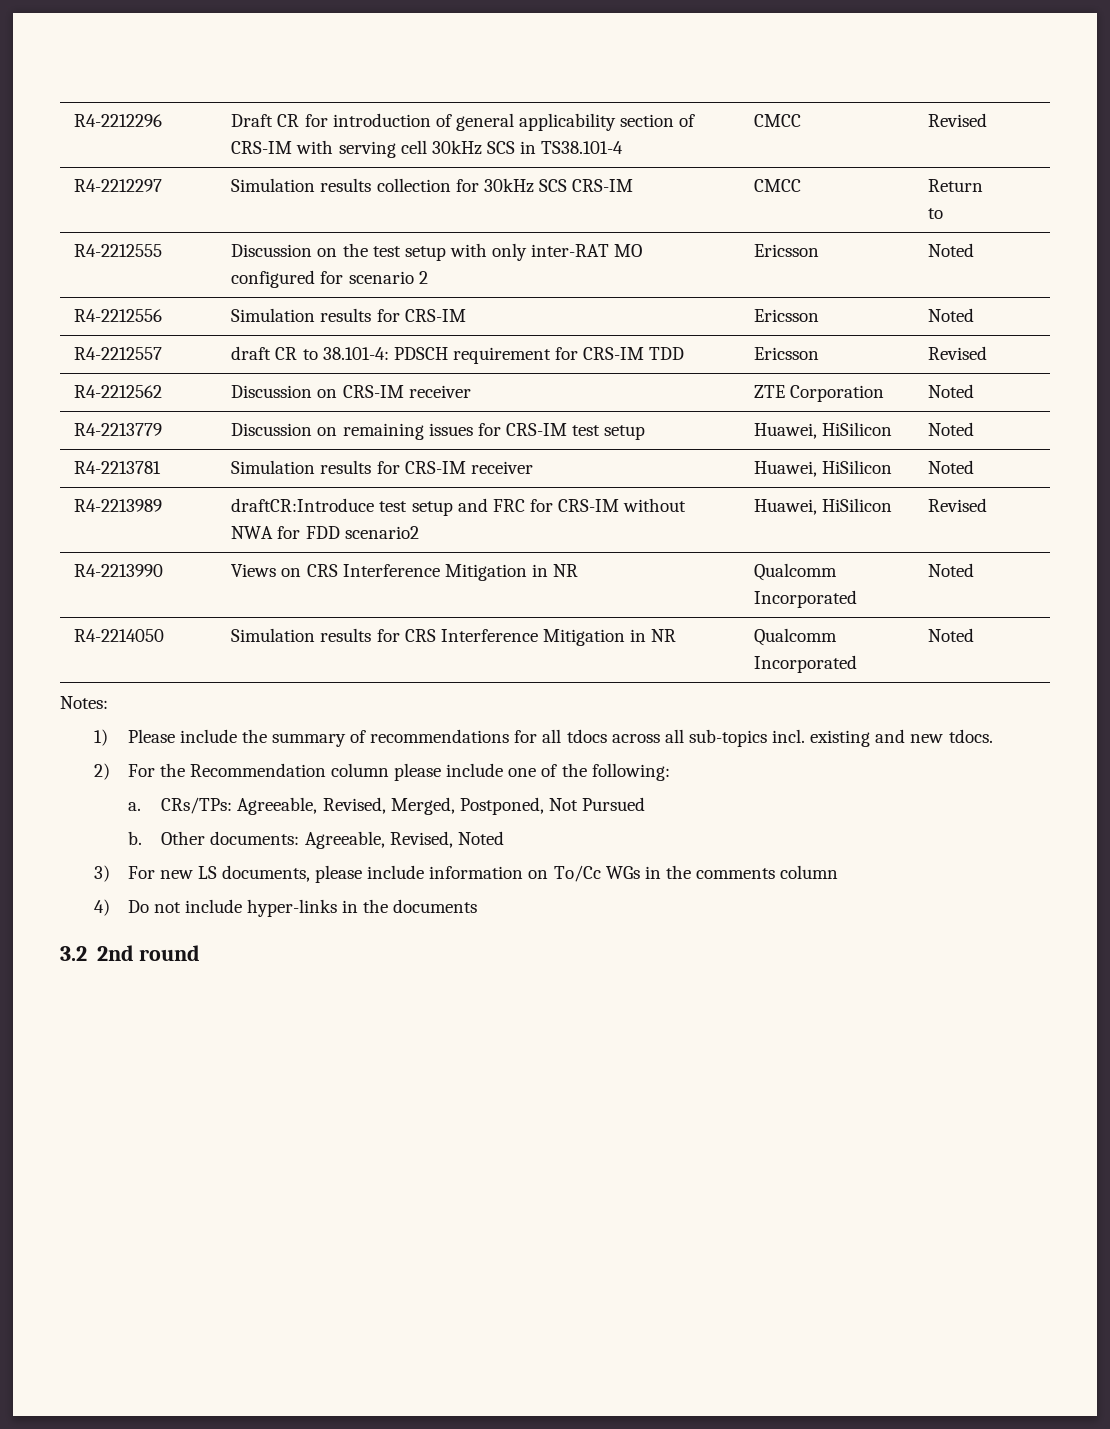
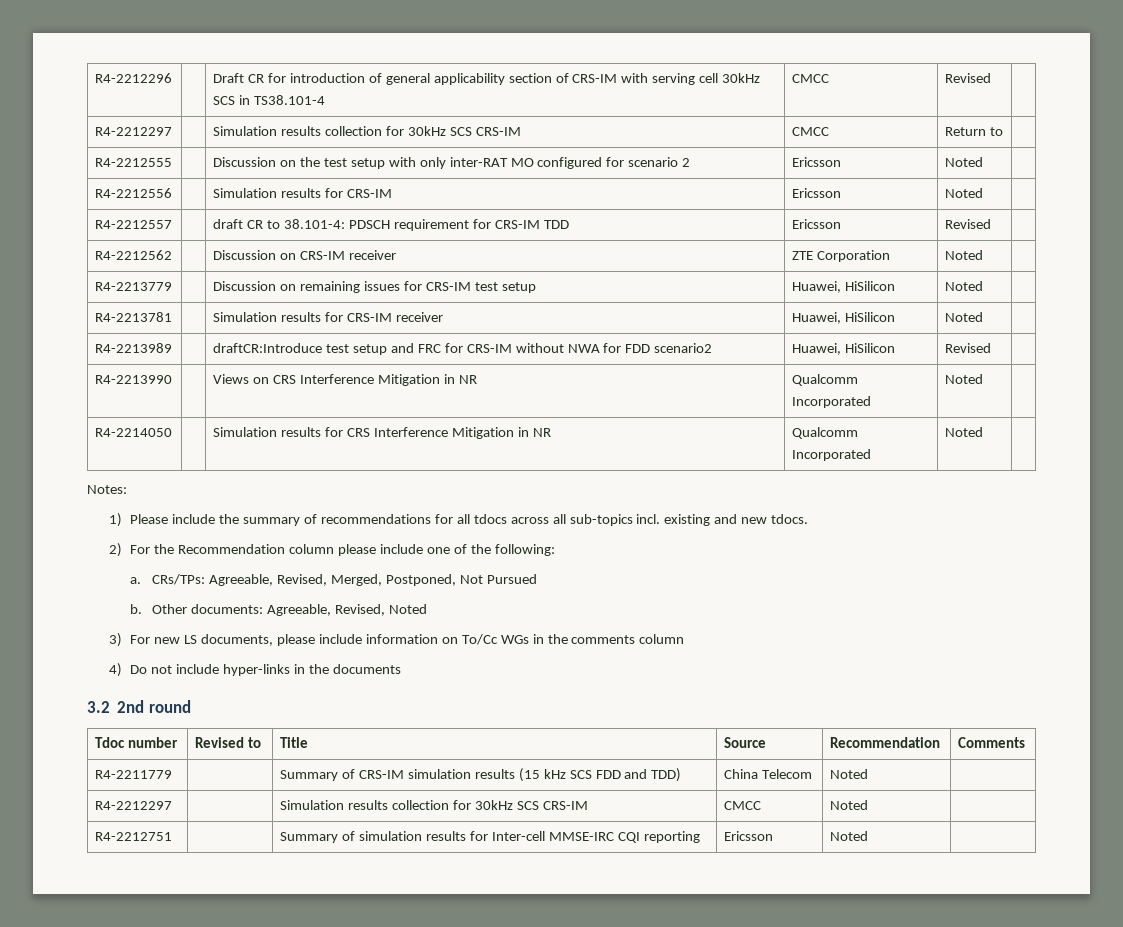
(201, 953) none -> [95,737,179,748] [195,737,262,748] [280,737,309,748] [724,737,767,748] [830,737,941,748] [958,737,1026,748] [95,770,173,779] [280,768,682,782] [724,769,813,779] [830,769,869,779] [95,801,173,810] [280,800,588,810] [724,801,762,810] [830,800,869,810] [95,832,173,841] [280,831,700,843] [724,831,774,841] [830,831,869,841] // Tdoc number | Revised to | Title | Source | Recommendation | Comments // R4-2211779 | | Summary of CRS-IM simulation results (15 kHz SCS FDD and TDD) | China Telecom | Noted | // R4-2212297 | | Simulation results collection for 30kHz SCS CRS-IM | CMCC | Noted | // R4-2212751 | | Summary of simulation results for Inter-cell MMSE-IRC CQI reporting | Ericsson | Noted |

